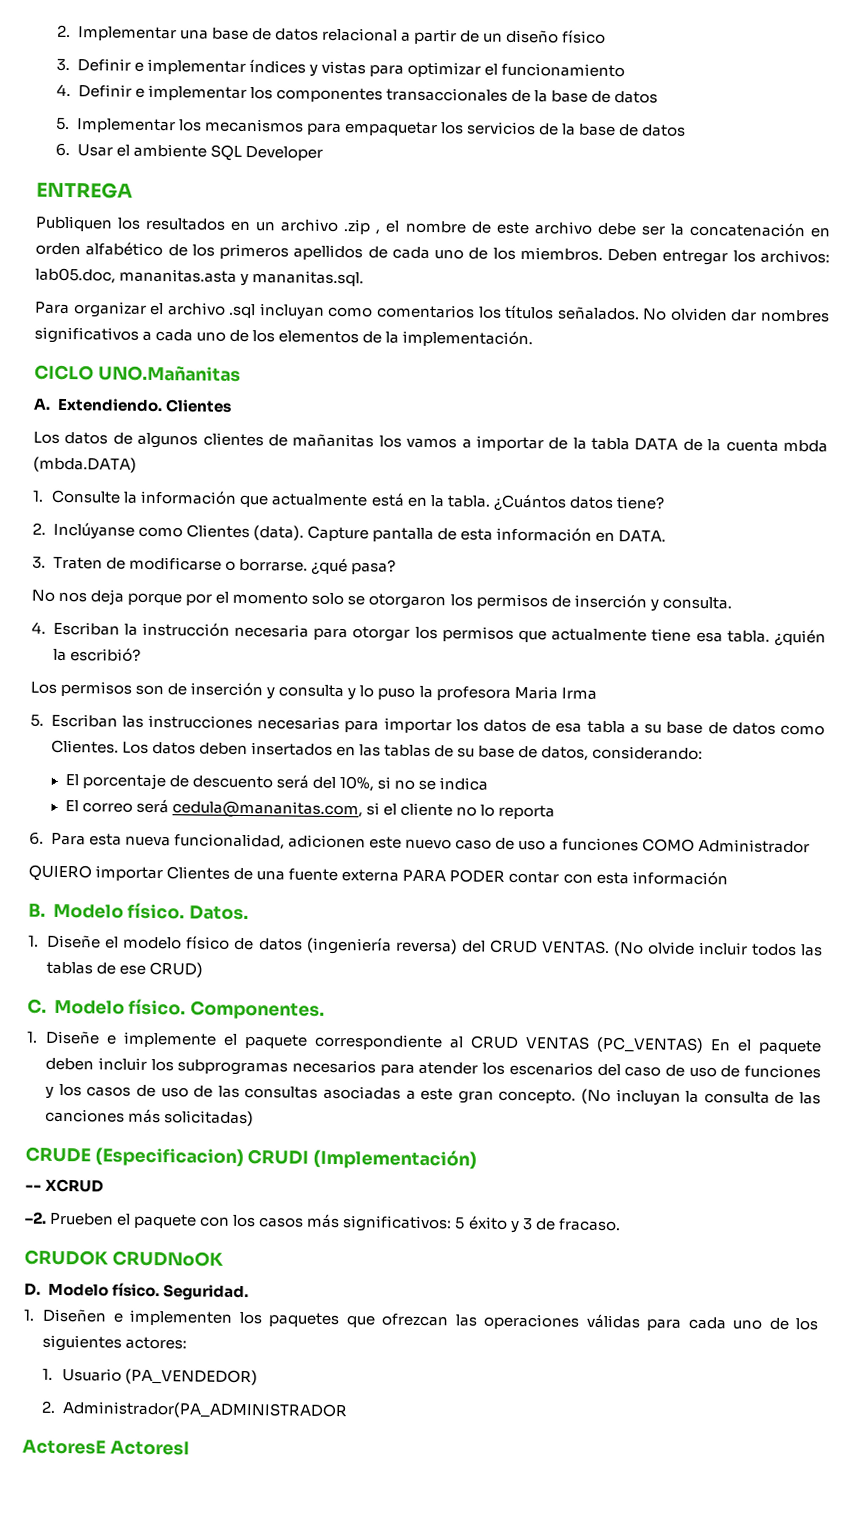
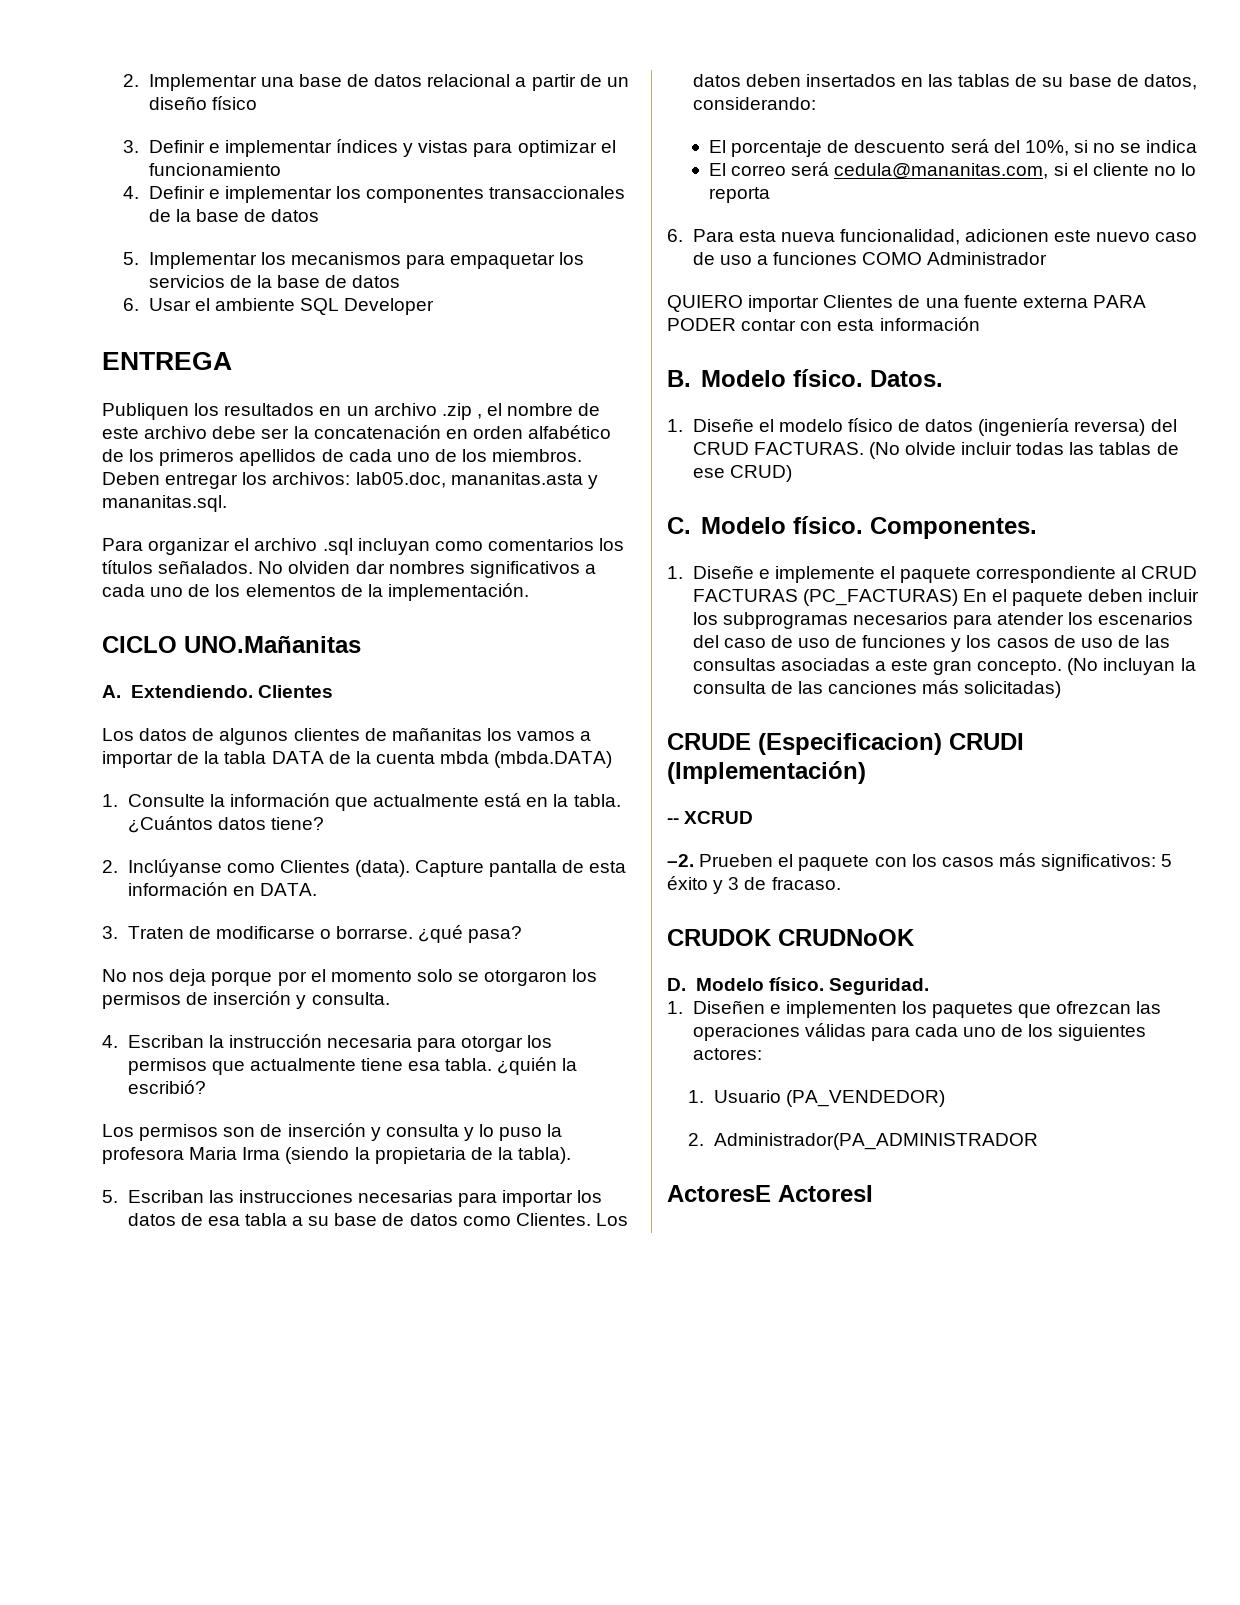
(597, 693) none -> [285,1147,572,1164] (siendo la propietaria de la tabla).
[540,940,610,955] VENTAS. -> [753,442,864,455] FACTURAS.
[750,943,797,957] todos -> [1016,442,1065,455] todas
[525,1036,705,1054] VENTAS (PC_VENTAS) -> [692,589,958,606] FACTURAS (PC_FACTURAS)

